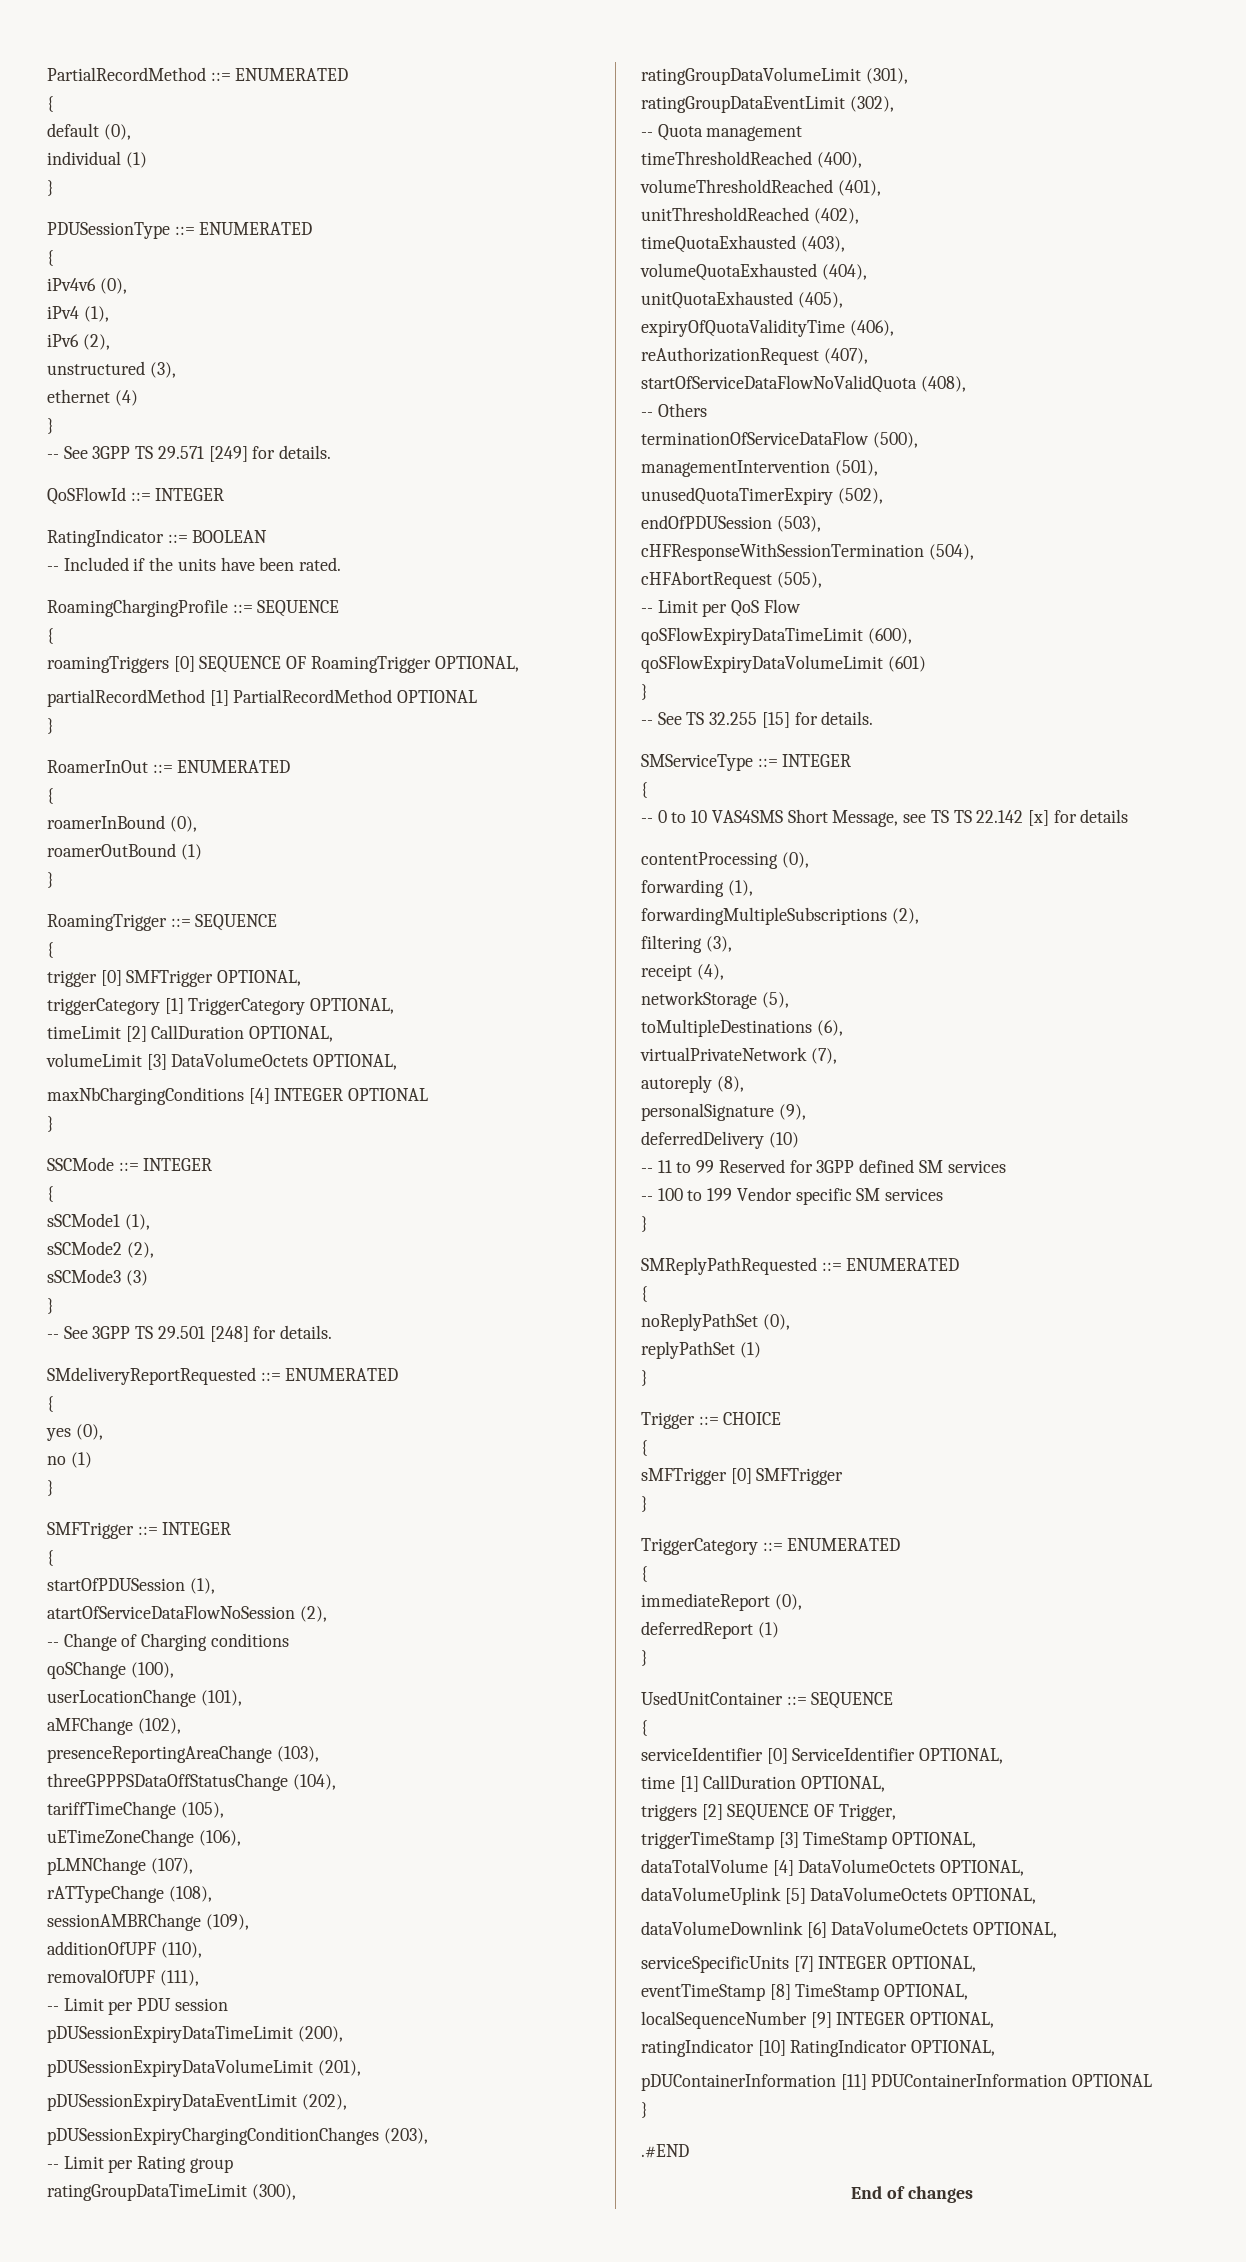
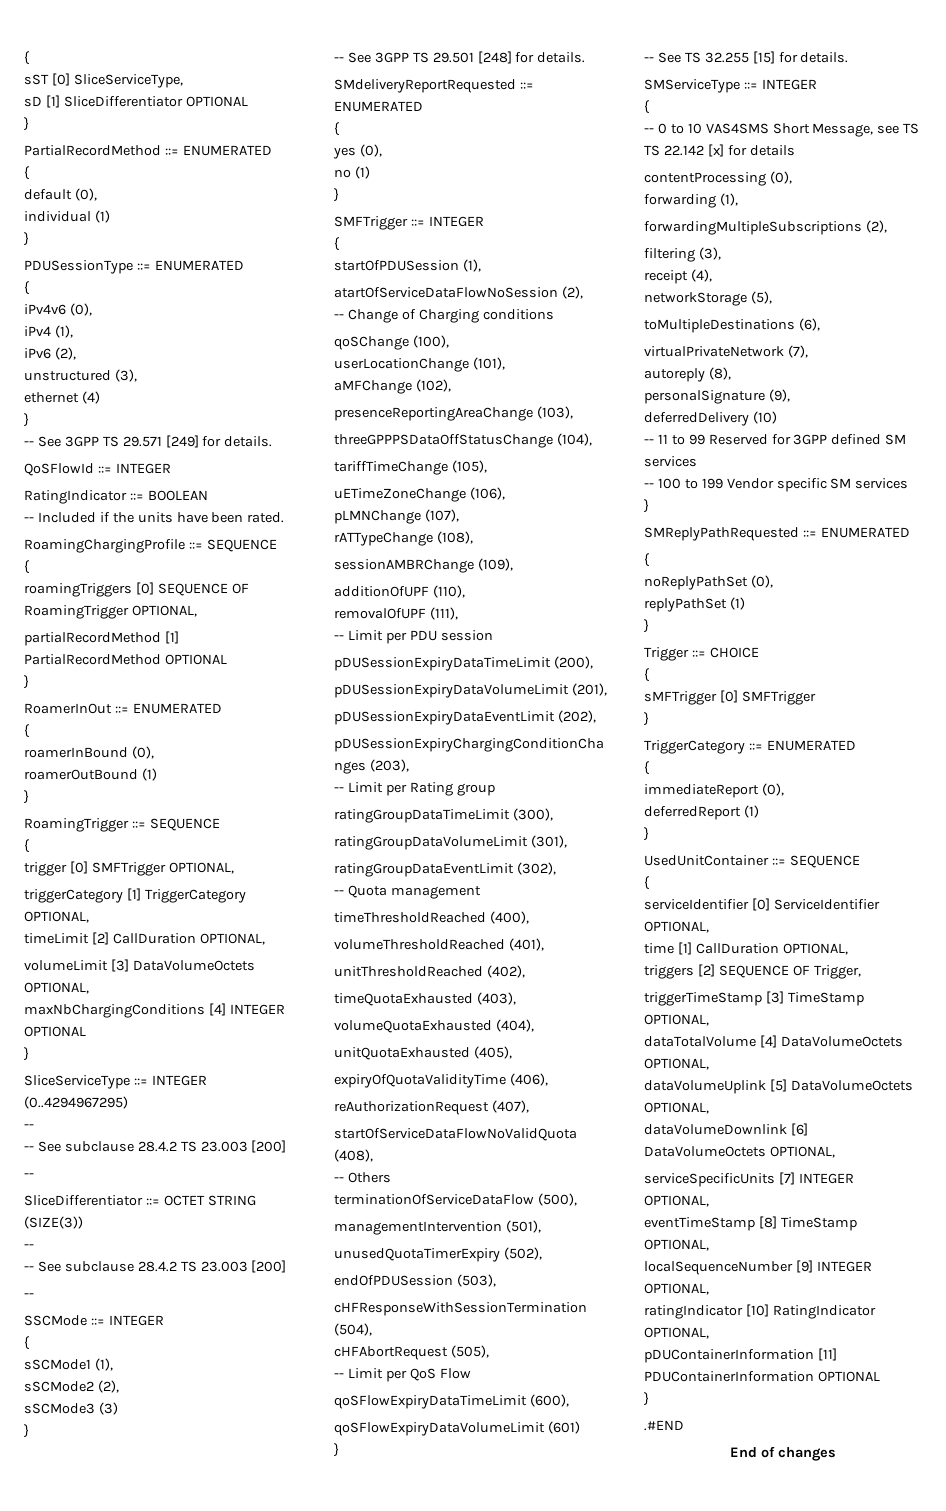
(47, 74) none -> [24,51,29,65] [24,73,183,88] [24,95,248,108] [24,117,29,131] { // sST [0] SliceServiceType, // sD [1] SliceDifferentiator OPTIONAL // } //
(54, 1124) none -> [24,1075,207,1089] [24,1096,128,1109] [24,1124,34,1129] [24,1140,287,1153] [24,1173,34,1178] [24,1195,256,1206] [24,1216,83,1229] [24,1244,34,1249] [24,1260,287,1273] [24,1293,34,1298] // SliceServiceType ::= INTEGER (0..4294967295) // -- // -- See subclause 28.4.2 TS 23.003 [200] // -- // SliceDifferentiator ::= OCTET STRING (SIZE(3)) // -- // -- See subclause 28.4.2 TS 23.003 [200] // --

